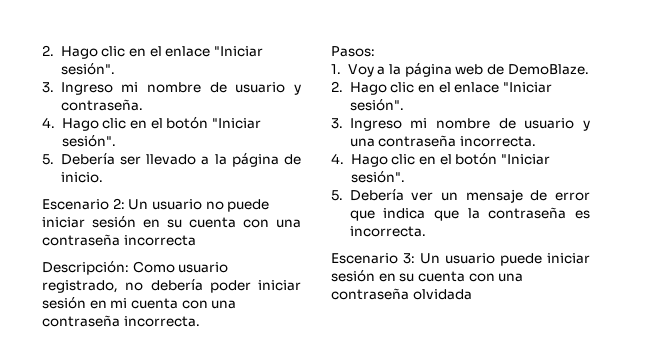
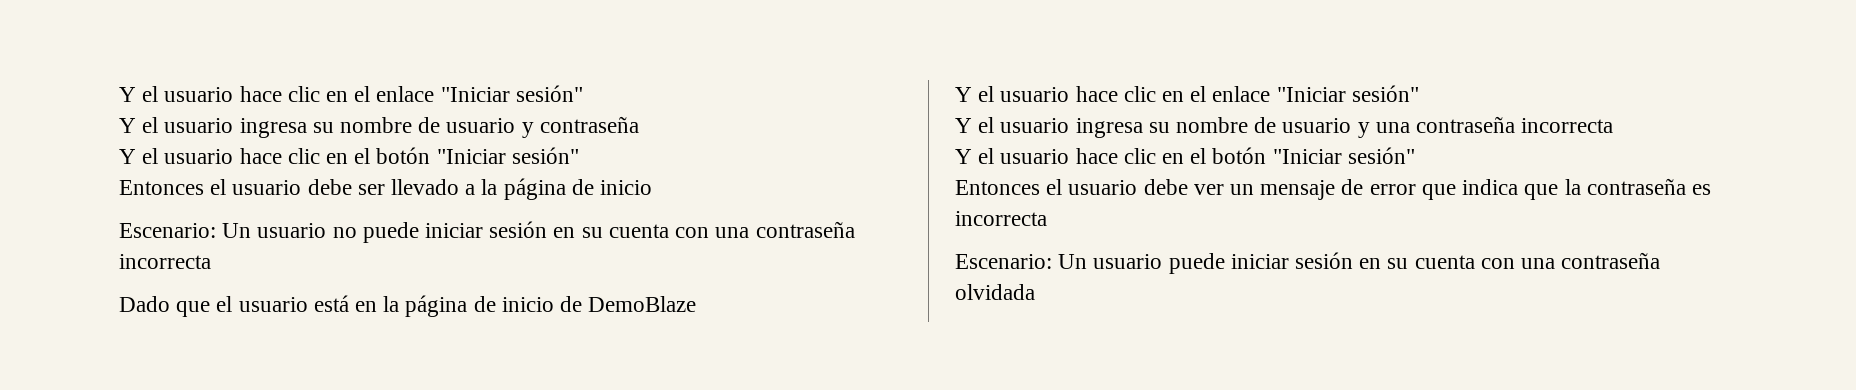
[42,45,263,59] [60,63,115,75] [42,82,301,95] [60,99,143,111] [42,117,261,131] [61,135,116,147] [42,153,115,165] 2. Hago clic en el enlace "Iniciar sesión". // 3. Ingreso mi nombre de usuario y contraseña. // 4. Hago clic en el botón "Iniciar sesión". // 5. Debería -> [119,85,583,102] [119,116,639,138] [119,147,579,164] [119,179,352,195] Y el usuario hace clic en el enlace "Iniciar sesión" // Y el usuario ingresa su nombre de usuario y contraseña // Y el usuario hace clic en el botón "Iniciar sesión" // Entonces el usuario debe
[60,172,103,183] [42,198,125,210] inicio. // Escenario 2: -> [600,180,653,195] [119,223,216,238] inicio // Escenario:
[42,261,229,275] [42,279,301,293] [42,297,237,309] [42,315,200,327] [331,46,375,57] [331,63,589,77] [331,81,552,95] [349,99,404,111] [331,118,428,131] Descripción: Como usuario registrado, no debería poder iniciar sesión en mi cuenta con una contraseña incorrecta. // Pasos: // 1. Voy a la página web de DemoBlaze. // 2. Hago clic en el enlace "Iniciar sesión". // 3. Ingreso mi -> [119,295,697,317] [955,85,1419,102] [955,117,1170,138] Dado que el usuario está en la página de inicio de DemoBlaze // Y el usuario hace clic en el enlace "Iniciar sesión" // Y el usuario ingresa su
[460,136,537,147] [331,153,550,167] [350,171,405,183] [331,189,404,201] incorrecta. // 4. Hago clic en el botón "Iniciar sesión". // 5. Debería -> [1521,118,1614,133] [955,147,1415,164] [955,179,1188,195] incorrecta // Y el usuario hace clic en el botón "Iniciar sesión" // Entonces el usuario debe
[349,226,426,237] [331,253,415,264] incorrecta. // Escenario 3: -> [955,211,1047,226] [955,254,1052,269] incorrecta // Escenario:

